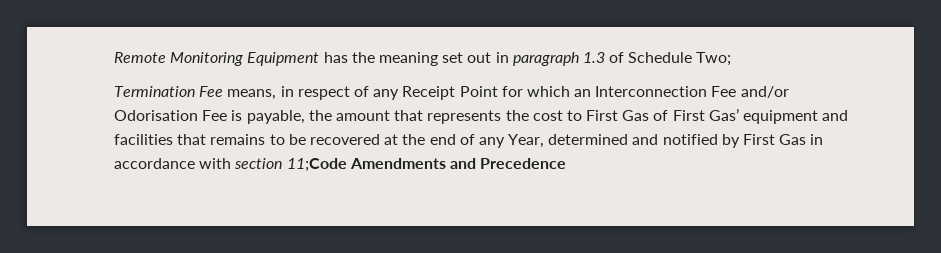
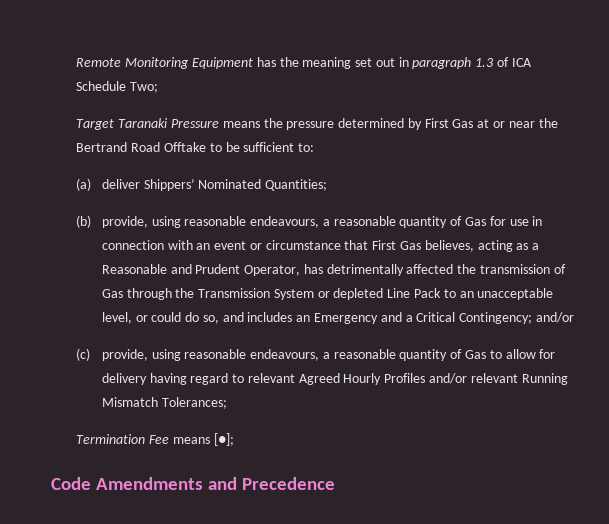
(625, 57) none -> [511,58,532,67] ICA
[114,86,789,100] [114,108,849,124] [114,134,824,148] [114,158,347,172] Termination Fee means, in respect of any Receipt Point for which an Interconnection Fee and/or Odorisation Fee is payable, the amount that represents the cost to First Gas of First Gas’ equipment and facilities that remains to be recovered at the end of any Year, determined and notified by First Gas in accordance with section 11;Code -> [76,118,558,130] [76,142,315,152] [76,178,328,191] [76,215,543,228] [101,240,540,252] [101,264,566,276] [101,288,554,300] [101,312,574,324] [76,348,556,361] [101,373,568,385] [101,397,227,409] [76,433,234,446] [51,477,91,490] Target Taranaki Pressure means the pressure determined by First Gas at or near the Bertrand Road Offtake to be sufficient to: // (a) deliver Shippers’ Nominated Quantities; // (b) provide, using reasonable endeavours, a reasonable quantity of Gas for use in connection with an event or circumstance that First Gas believes, acting as a Reasonable and Prudent Operator, has detrimentally affected the transmission of Gas through the Transmission System or depleted Line Pack to an unacceptable level, or could do so, and includes an Emergency and a Critical Contingency; and/or // (c) provide, using reasonable endeavours, a reasonable quantity of Gas to allow for delivery having regard to relevant Agreed Hourly Profiles and/or relevant Running Mismatch Tolerances; // Termination Fee means [●]; // Code

